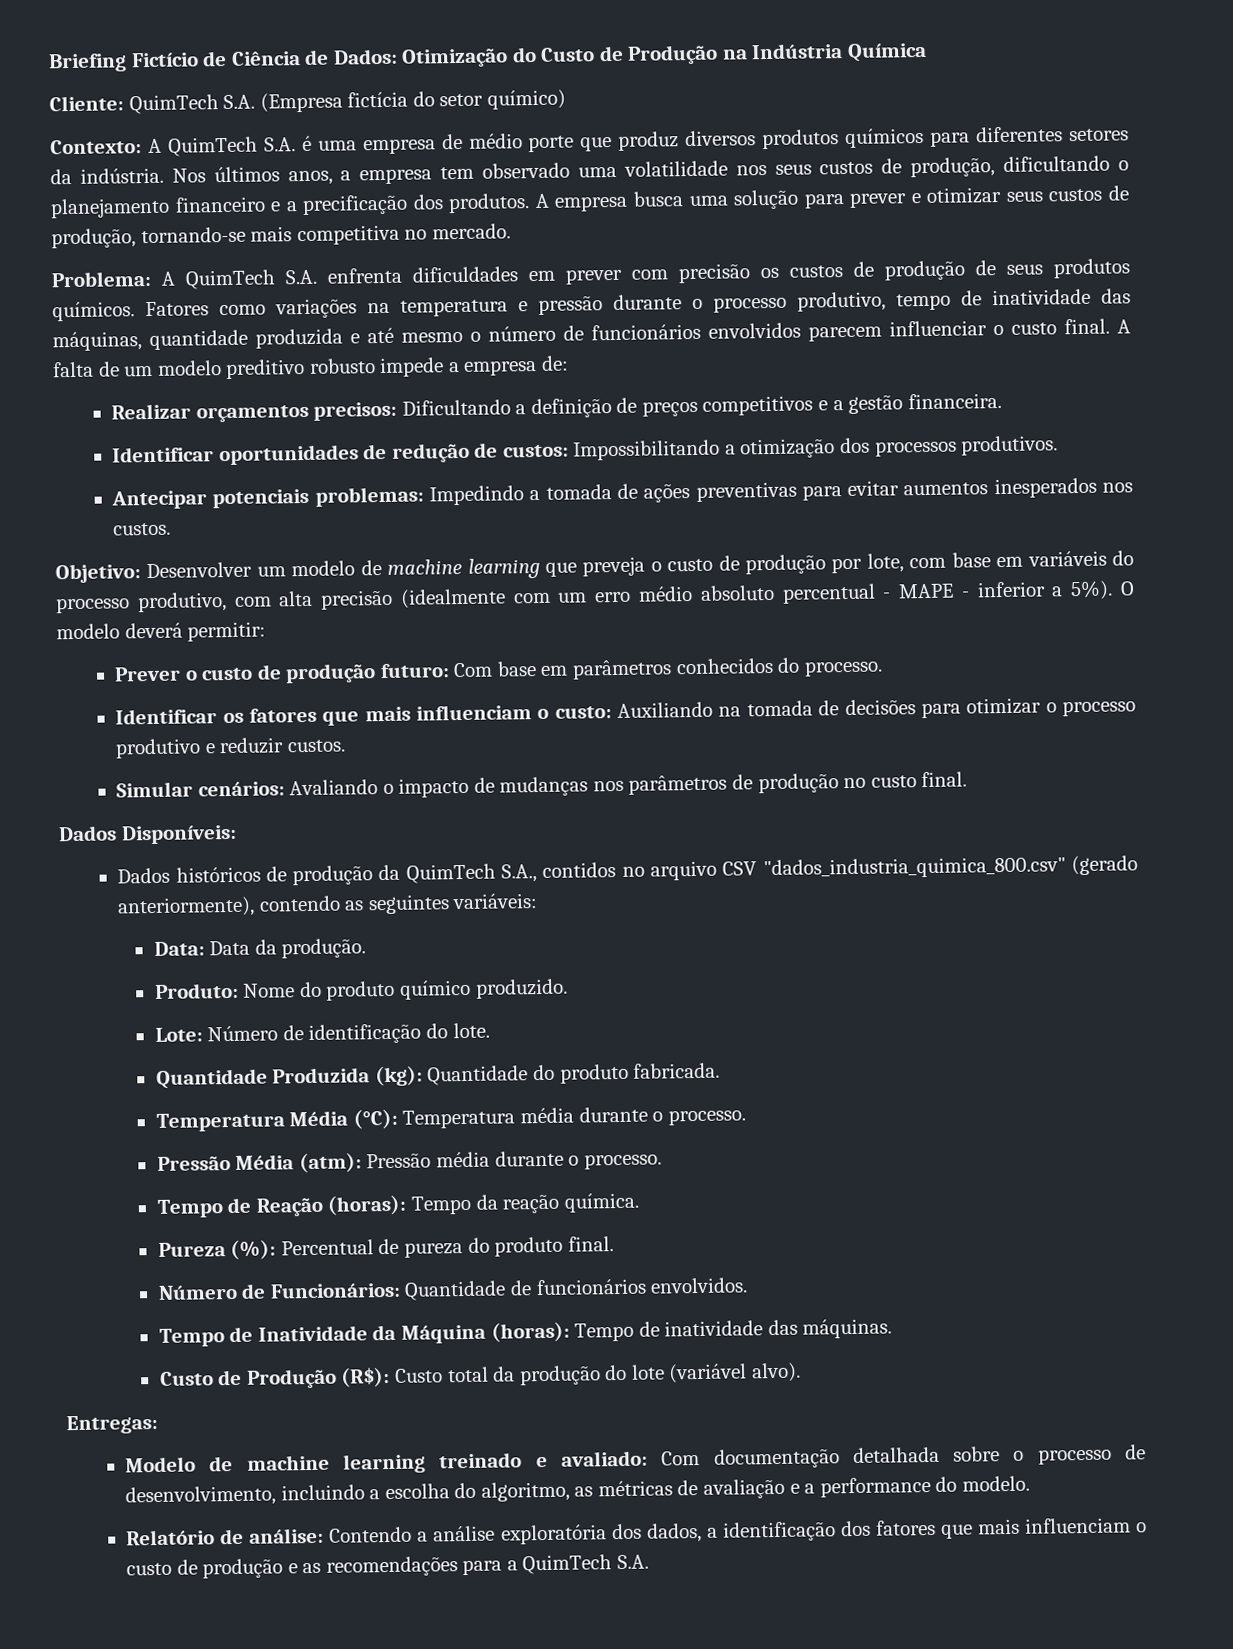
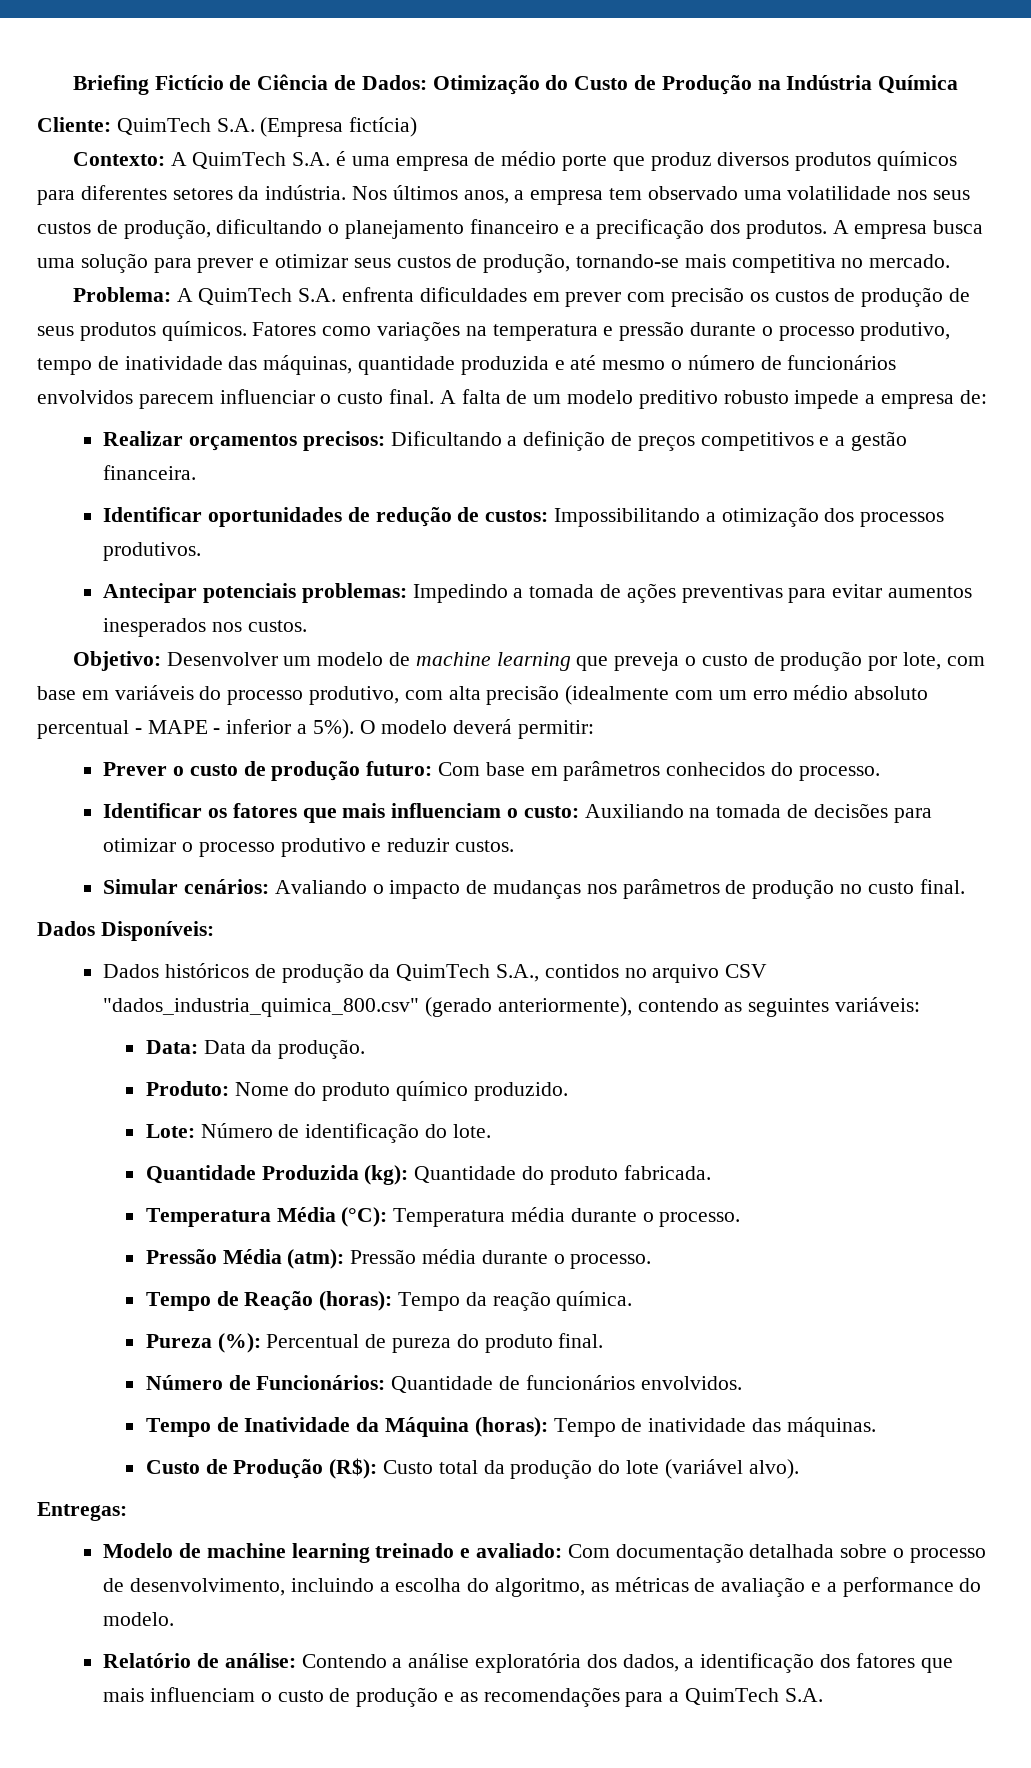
[347,89,566,110] fictícia do setor químico) -> [349,117,418,137] fictícia)

